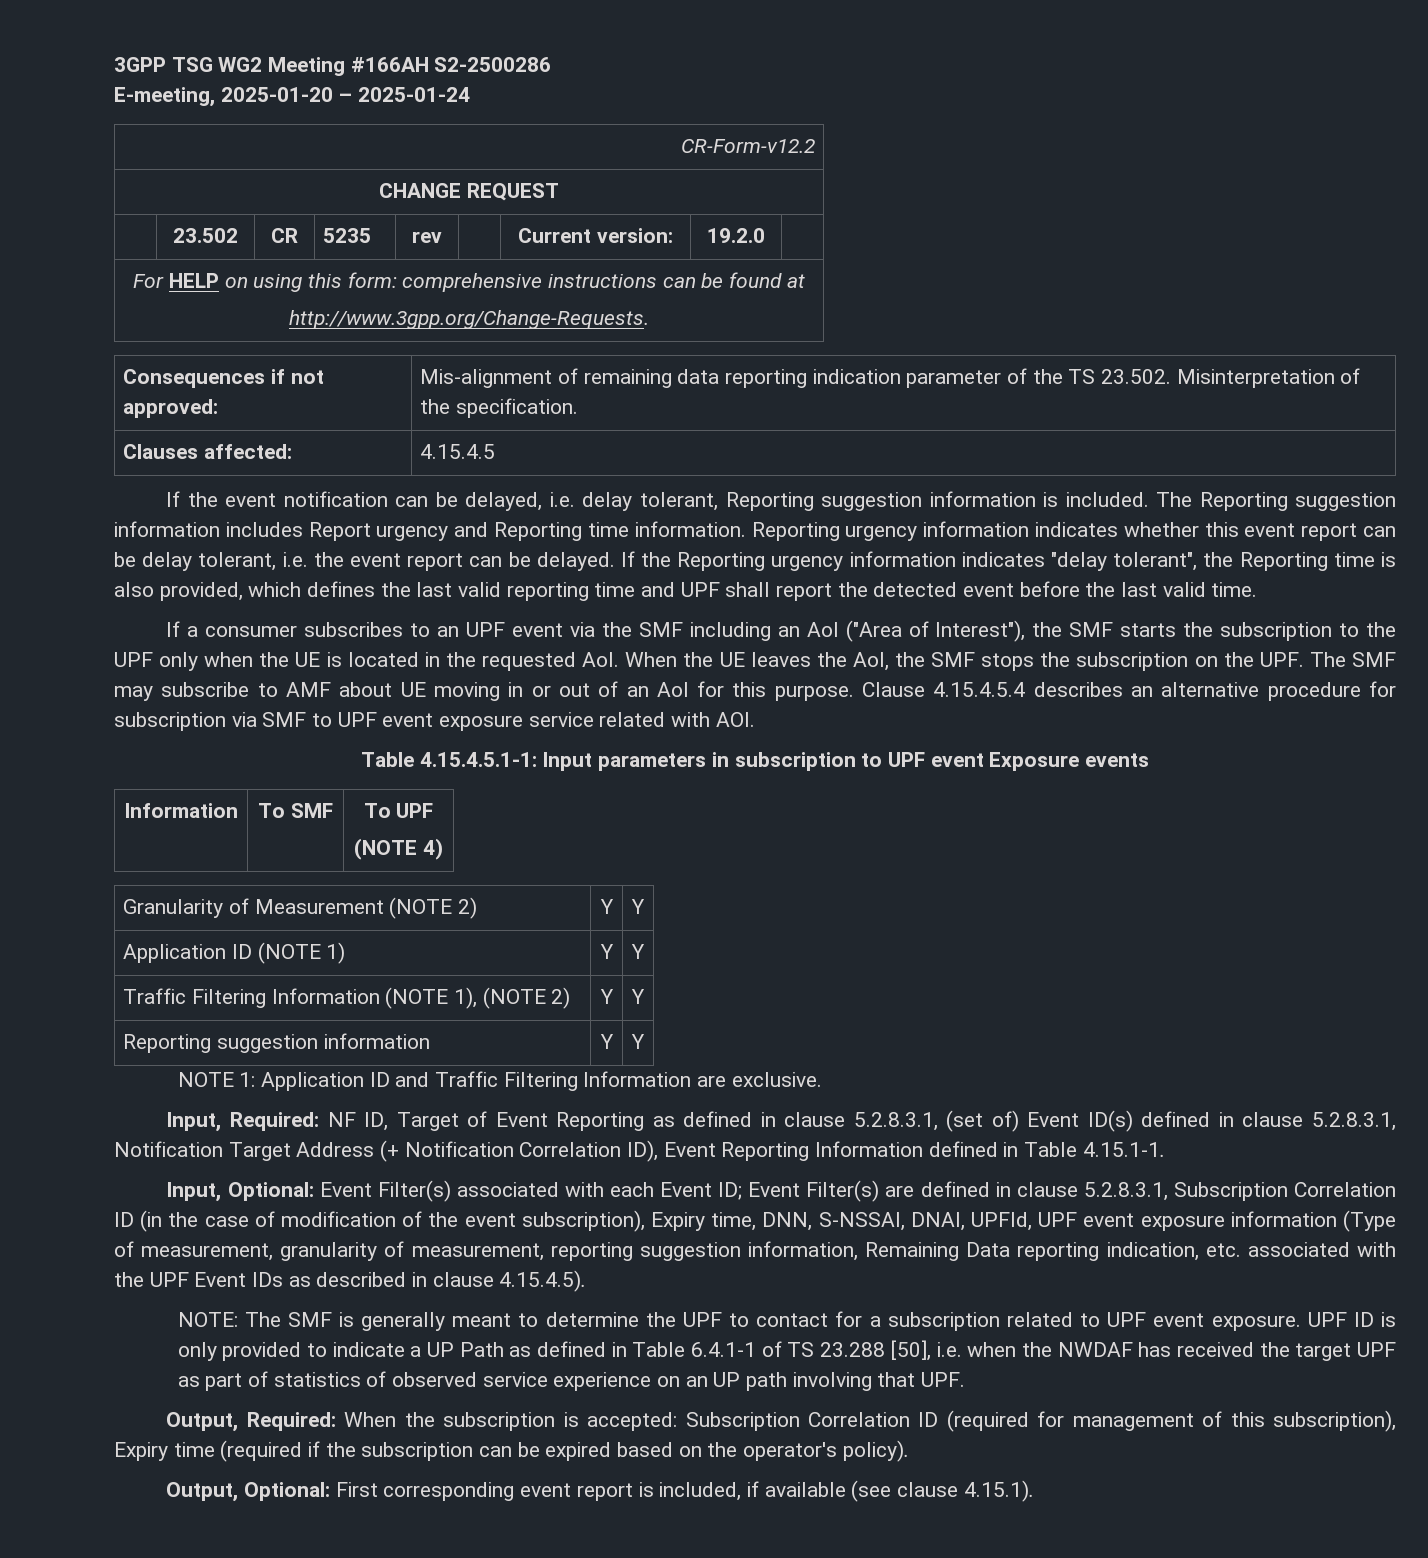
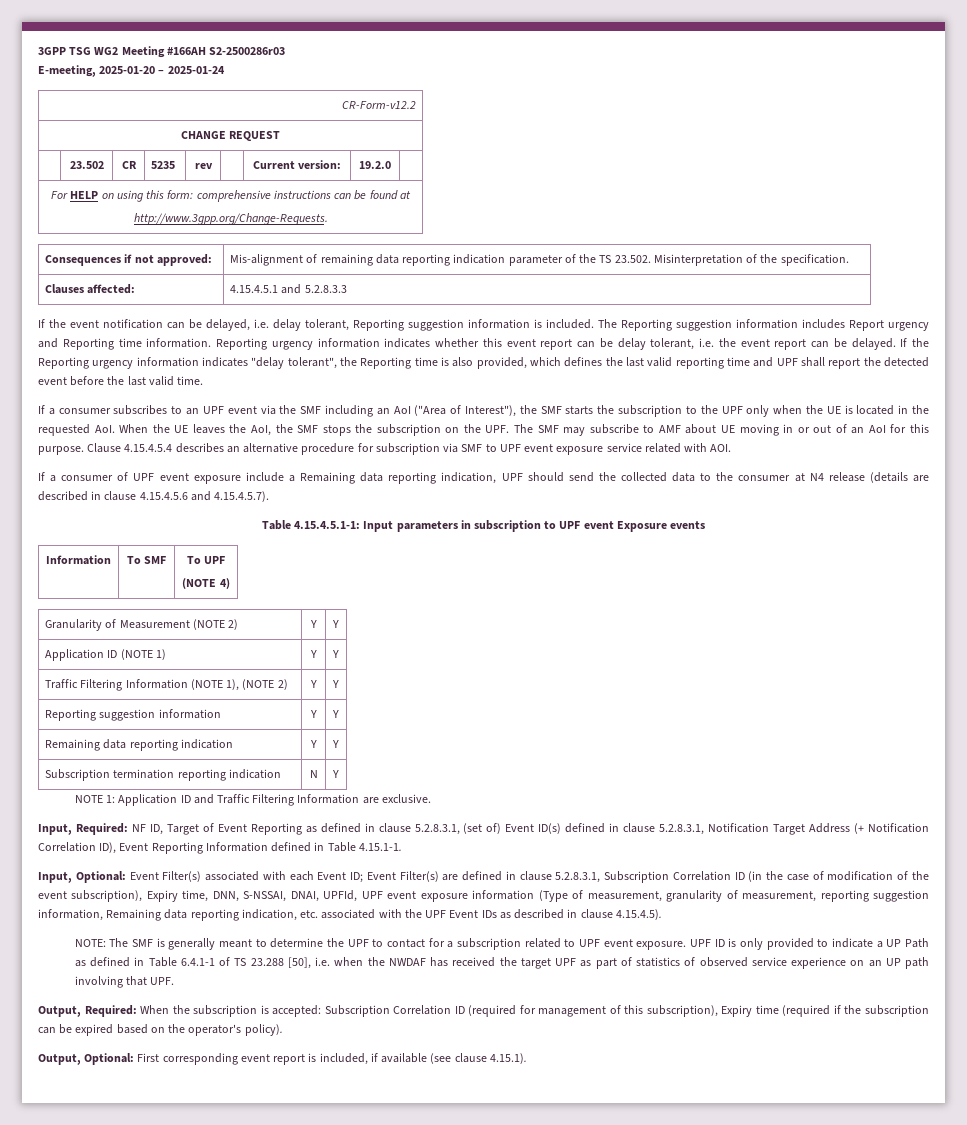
[434,57,552,72] S2-2500286 -> [209,47,286,55] S2-2500286r03
[420,444,496,459] 4.15.4.5 -> [230,284,347,294] 4.15.4.5.1 and 5.2.8.3.3
(755, 719) none -> [38,472,930,484] [38,491,270,502] // If a consumer of UPF event exposure include a Remaining data reporting indication, UPF should send the collected data to the consumer at N4 release (details are described in clause 4.15.4.5.6 and 4.15.4.5.7).
(645, 1041) none -> [45,739,233,751] [309,740,317,748] [332,740,339,748] [45,769,281,781] [309,770,318,778] [332,770,339,778] // Remaining data reporting indication | Y | Y // Subscription termination reporting indication | N | Y
[966,1242,1011,1257] Data -> [164,909,188,919] data

